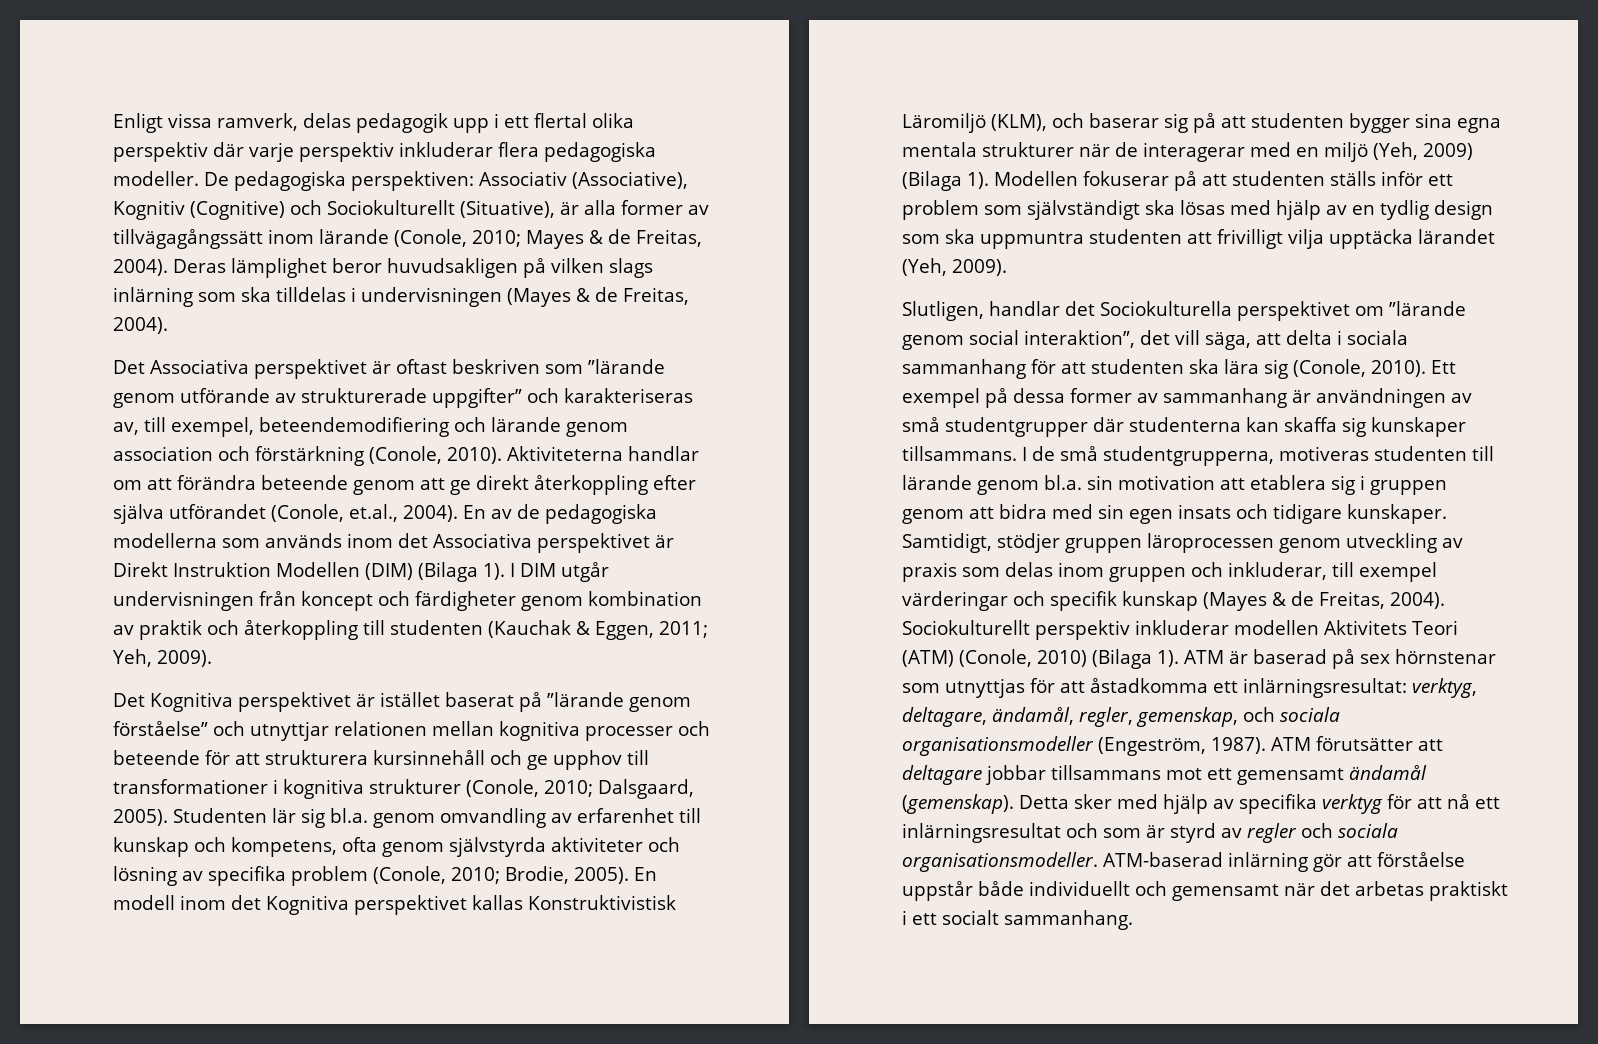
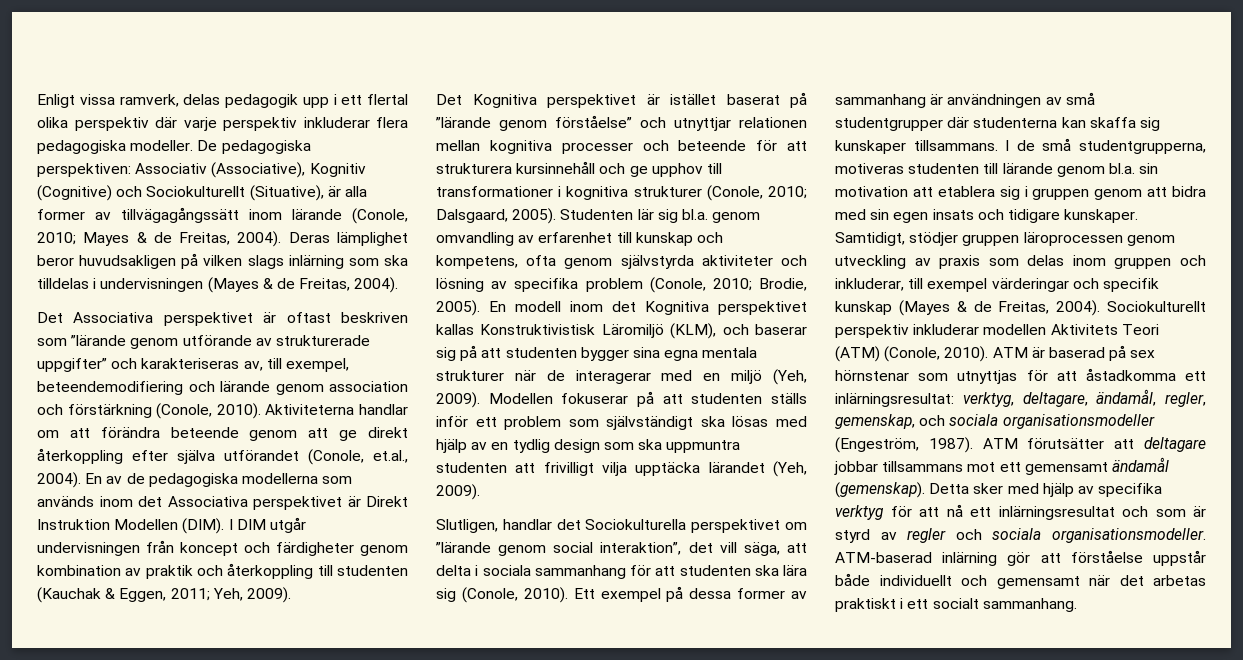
[365,562,505,582] (DIM) (Bilaga 1). -> [182,518,225,534] (DIM).
[1422,143,1473,160] [902,171,989,191] 2009) (Bilaga 1). -> [436,392,480,408] 2009).
[1036,649,1179,669] 2010) (Bilaga 1). -> [944,346,989,362] 2010).

